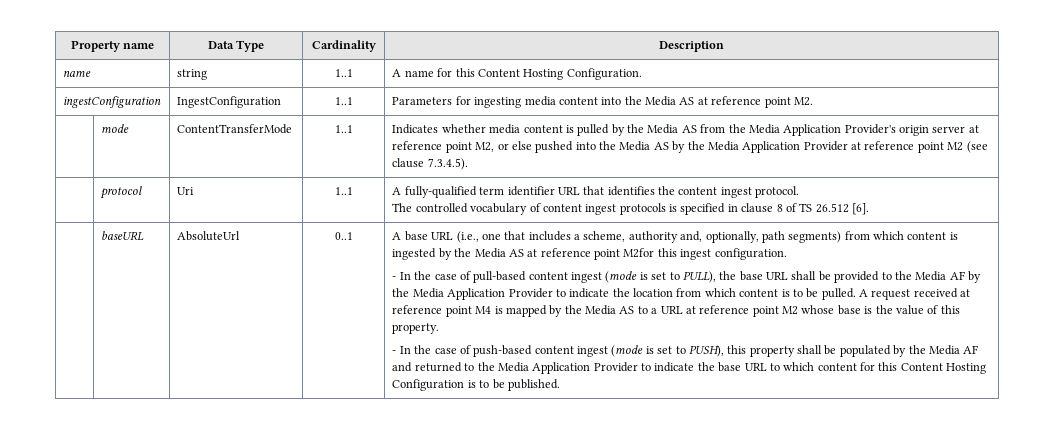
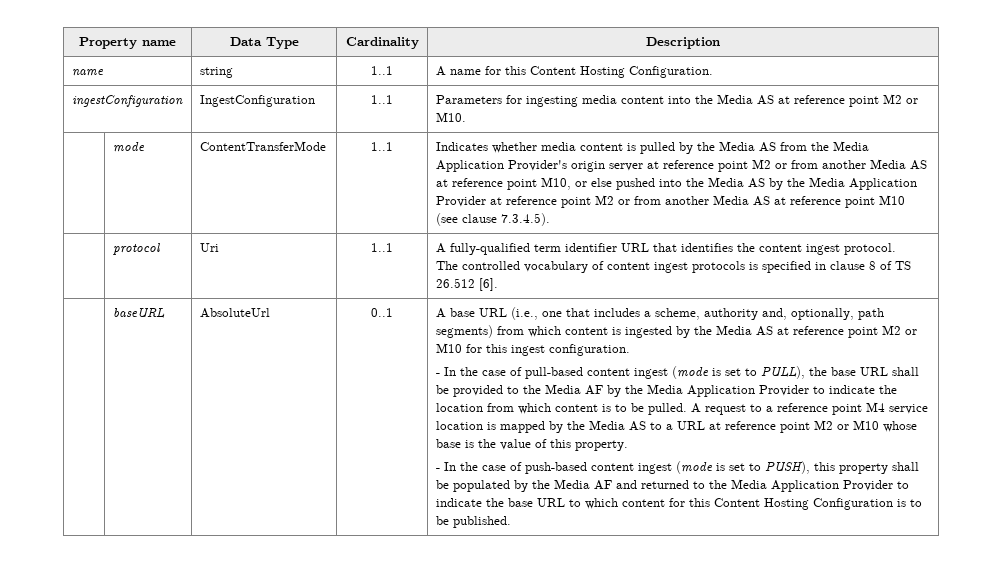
[793,97,813,106] M2. -> [882,94,918,104] [435,112,466,122] M2 or M10.
[475,142,495,152] M2, -> [751,159,927,170] [435,177,571,190] M2 or from another Media AS at reference point M10,
(964, 146) none -> [617,195,905,208] or from another Media AS at reference point M10
[623,248,655,258] M2for -> [881,325,917,335] [435,343,482,353] M2 or M10 for
[913,288,971,298] received at -> [749,404,773,412] to a
(492, 310) none -> [888,404,928,414] [435,421,483,430] service location
(798, 310) none -> [836,420,879,430] or M10

